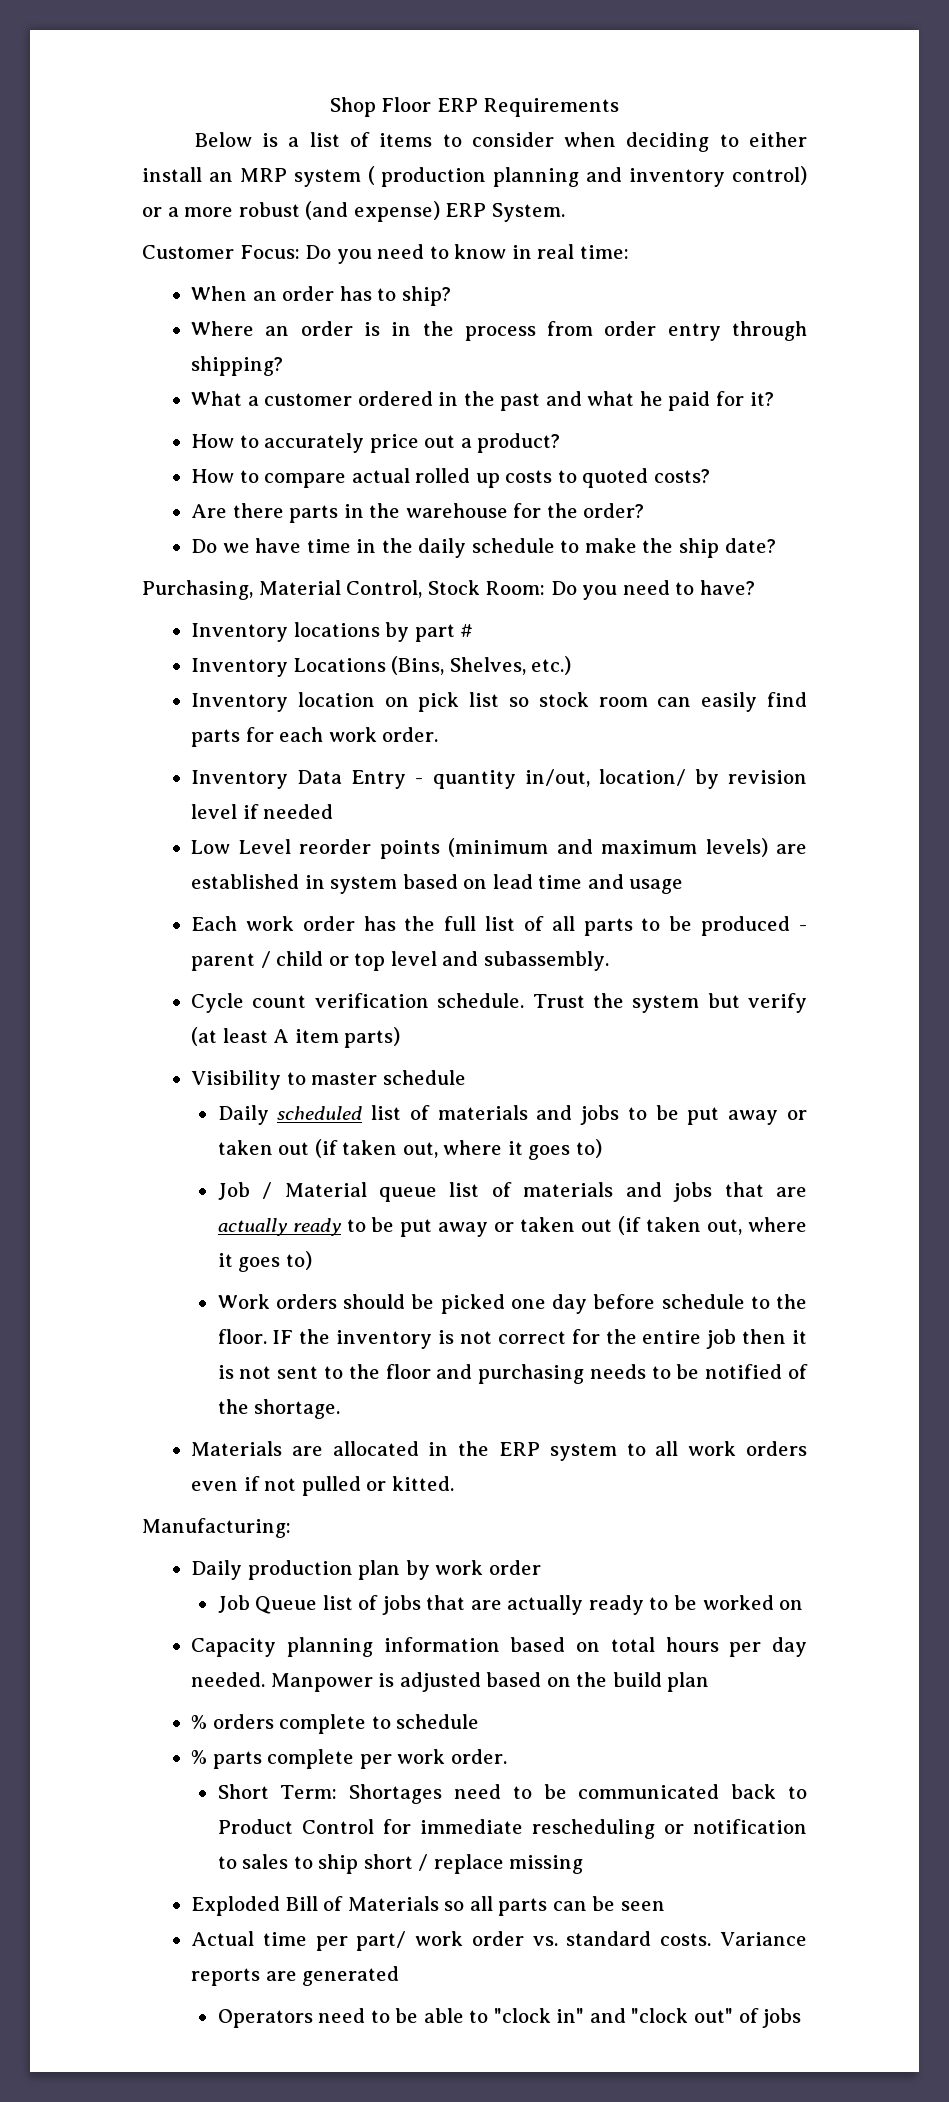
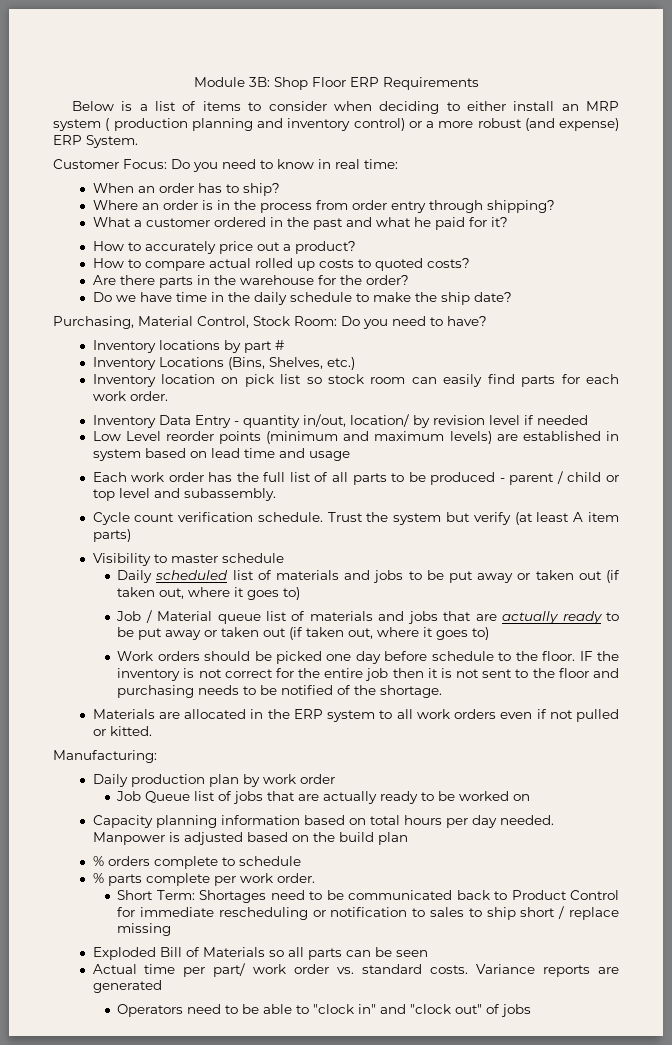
(329, 107) none -> [193,77,270,87] Module 3B:

